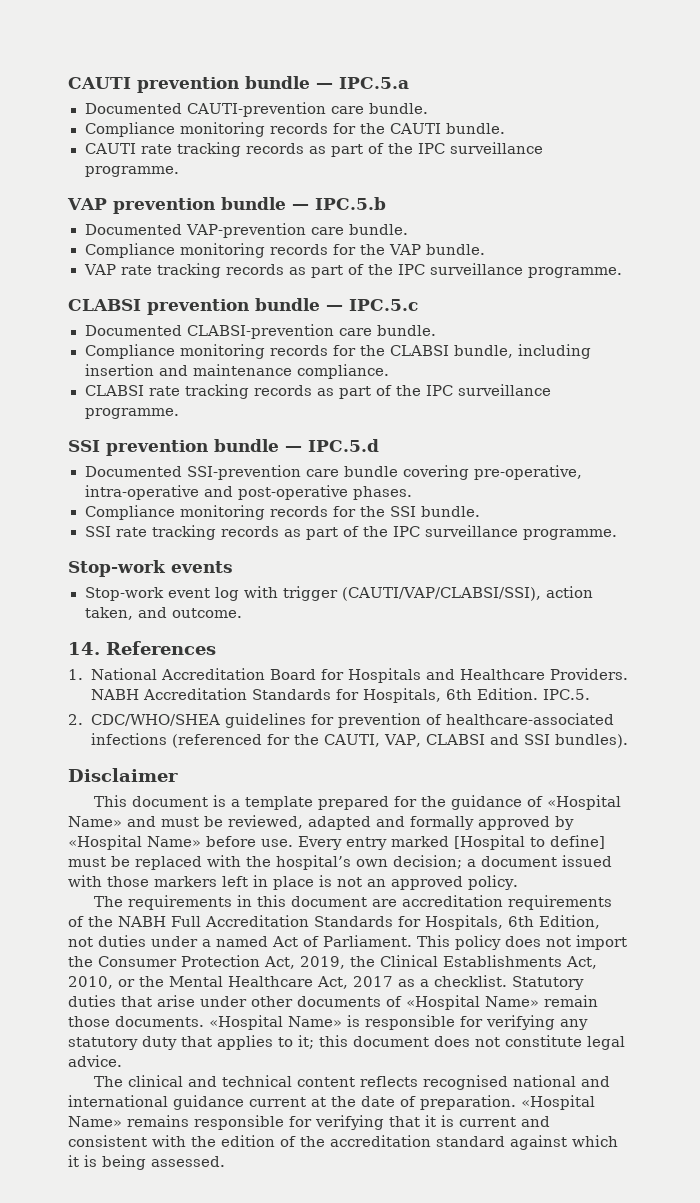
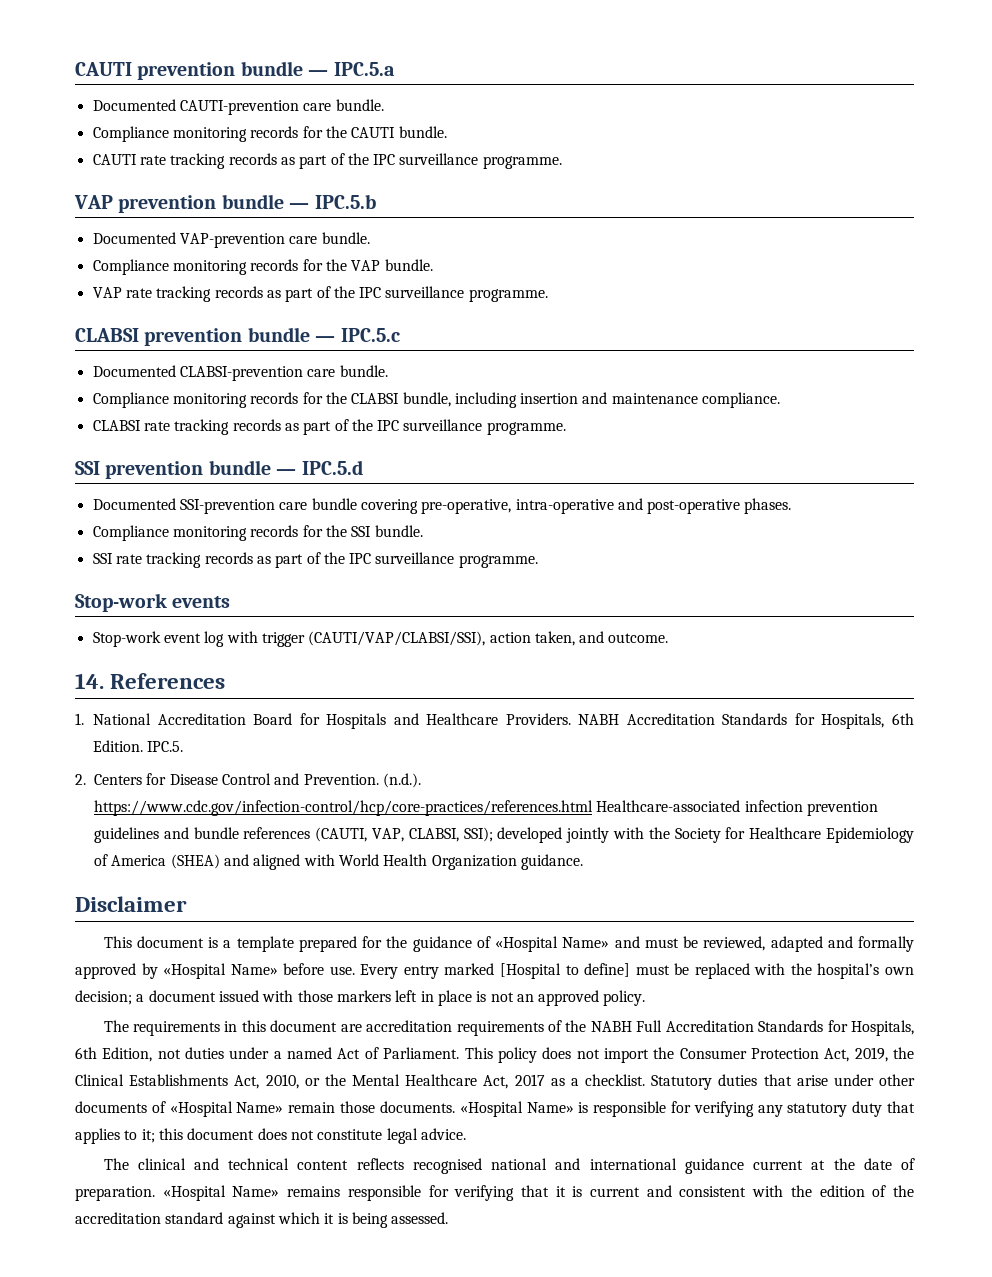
[90,713,614,728] [90,733,629,748] CDC/WHO/SHEA guidelines for prevention of healthcare-associated infections (referenced for the CAUTI, VAP, CLABSI and SSI bundles). -> [94,773,421,788] [94,800,878,816] [94,827,914,843] [94,854,583,870] Centers for Disease Control and Prevention. (n.d.). https://www.cdc.gov/infection-control/hcp/core-practices/references.html Healthcare-associated infection prevention guidelines and bundle references (CAUTI, VAP, CLABSI, SSI); developed jointly with the Society for Healthcare Epidemiology of America (SHEA) and aligned with World Health Organization guidance.

